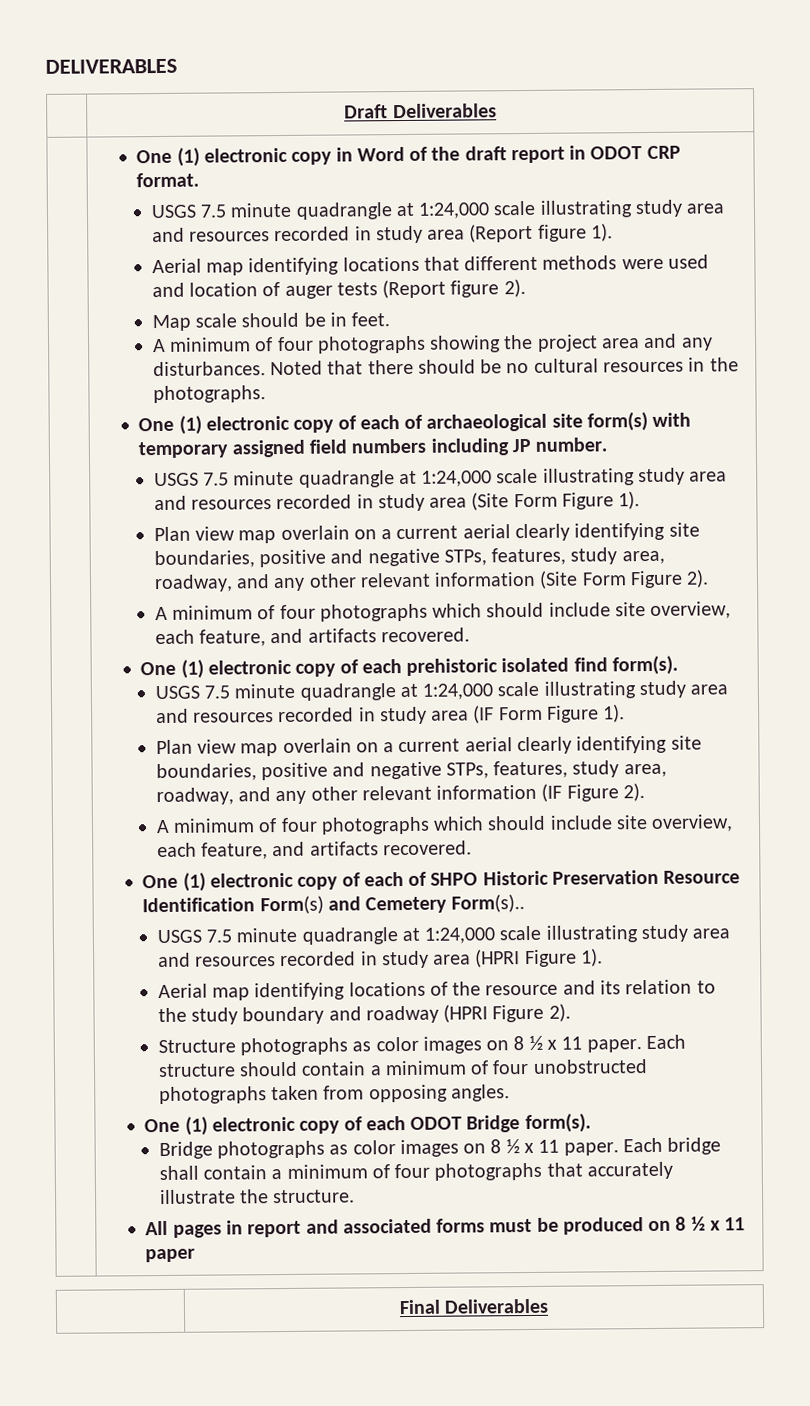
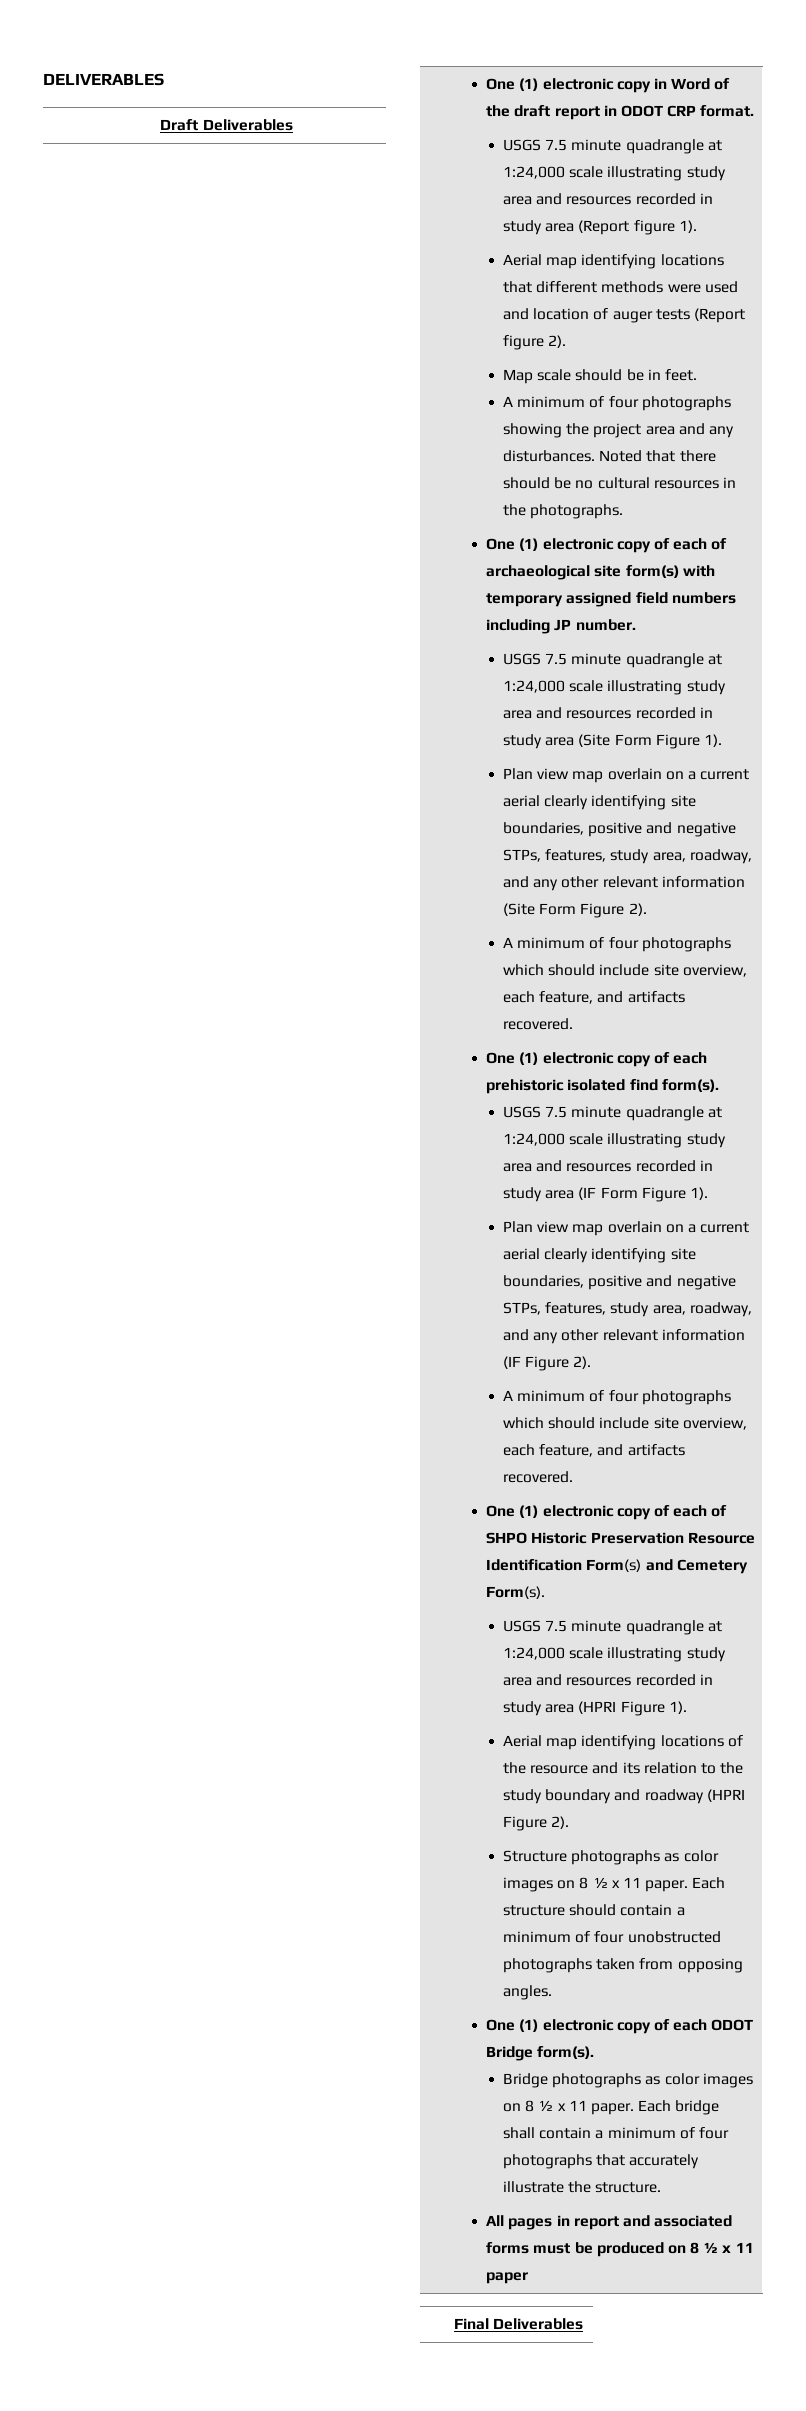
[450,894,525,913] Form(s).. -> [486,1586,546,1599] Form(s).

